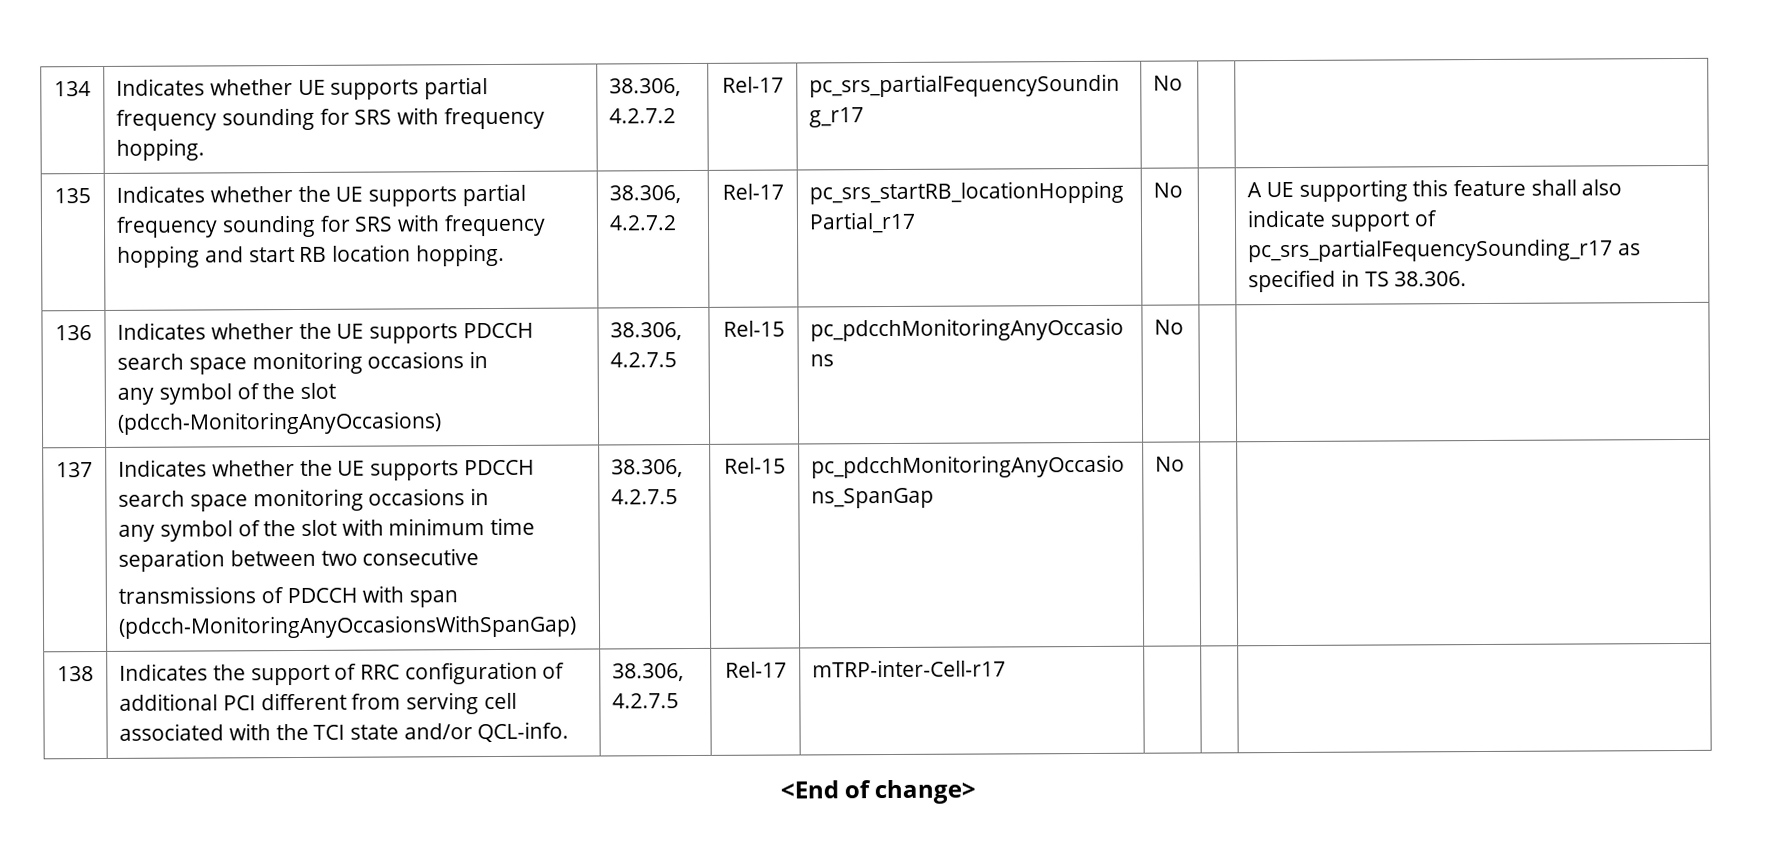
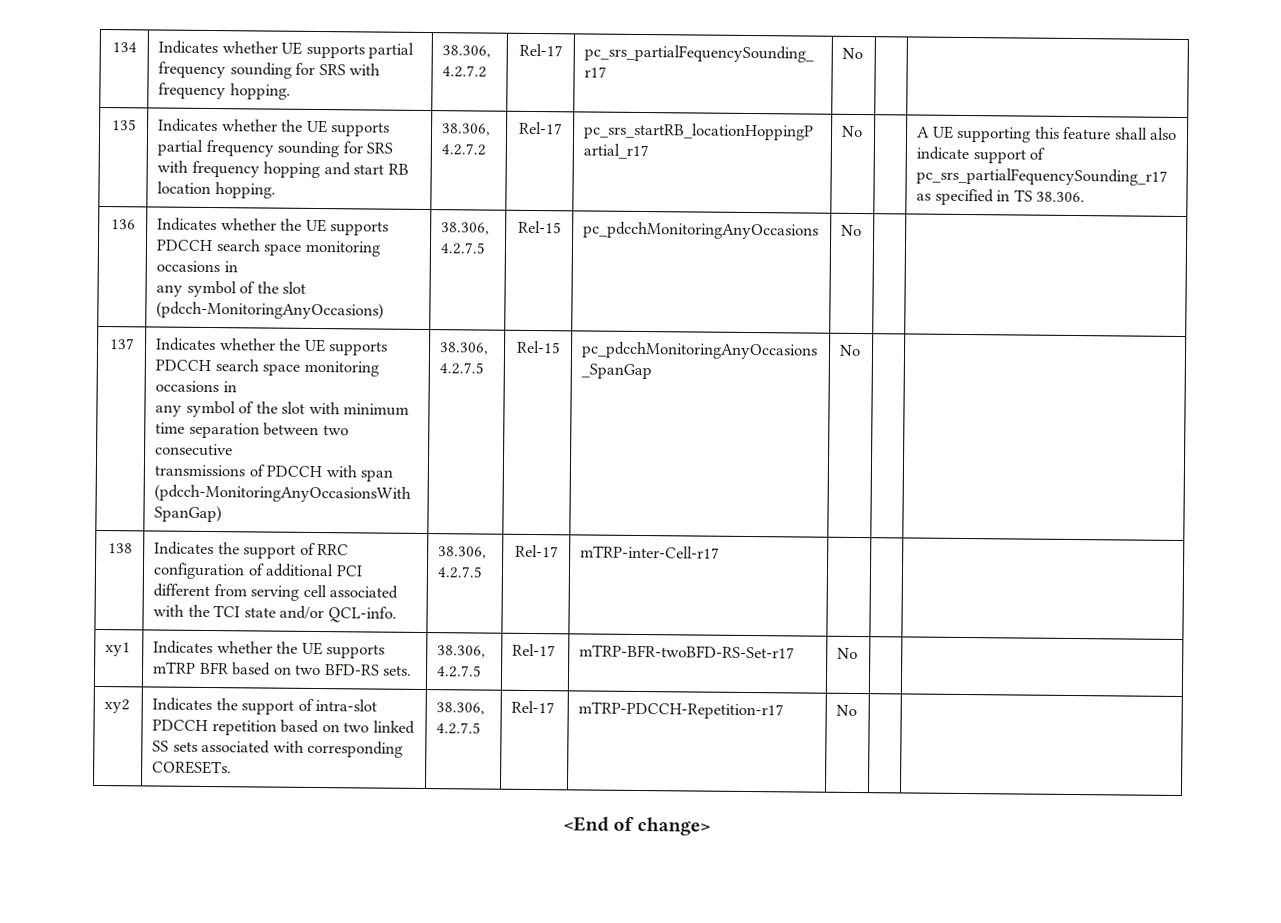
(1007, 668) none -> [105,642,132,657] [153,640,386,659] [153,661,413,676] [437,645,487,658] [436,665,483,678] [512,643,557,657] [579,644,796,659] [837,647,859,660] [104,699,131,714] [152,697,378,715] [152,719,415,736] [152,739,404,758] [152,760,233,775] [436,702,486,715] [436,722,482,735] [511,700,556,714] [578,701,785,720] [836,704,858,717] // xy1 | Indicates whether the UE supports mTRP BFR based on two BFD-RS sets. | 38.306, 4.2.7.5 | Rel-17 | mTRP-BFR-twoBFD-RS-Set-r17 | No | | // xy2 | Indicates the support of intra-slot PDCCH repetition based on two linked SS sets associated with corresponding CORESETs. | 38.306, 4.2.7.5 | Rel-17 | mTRP-PDCCH-Repetition-r17 | No | |

